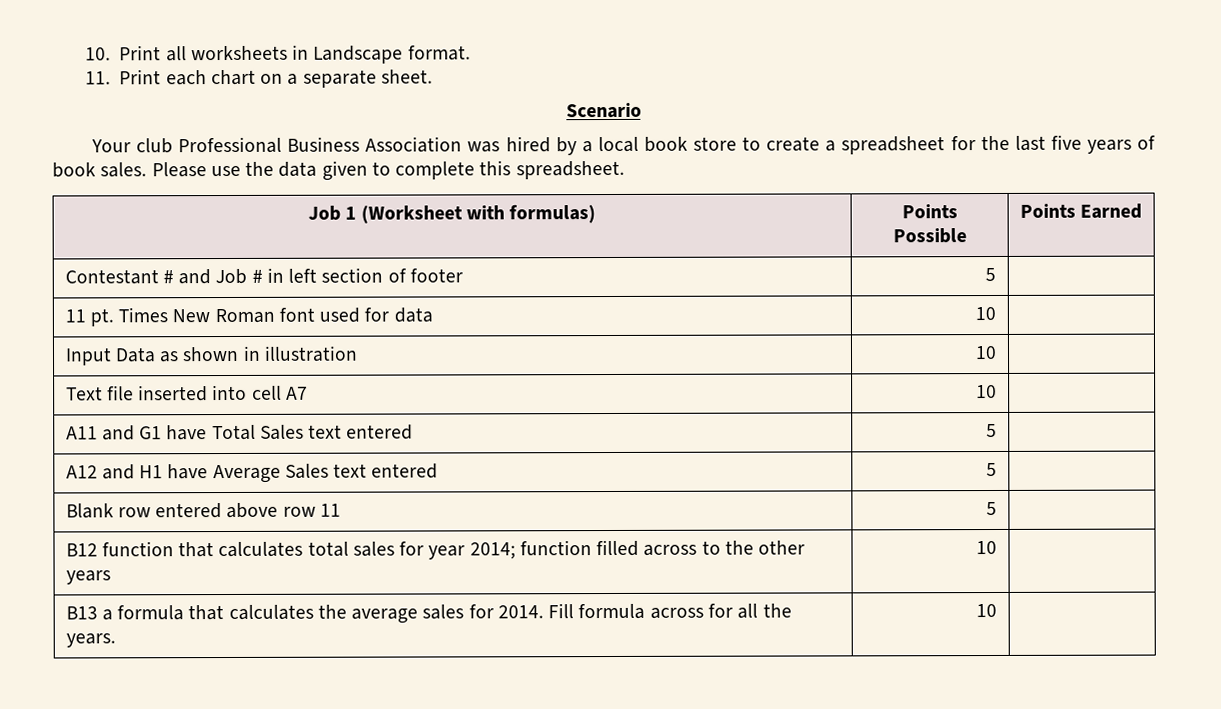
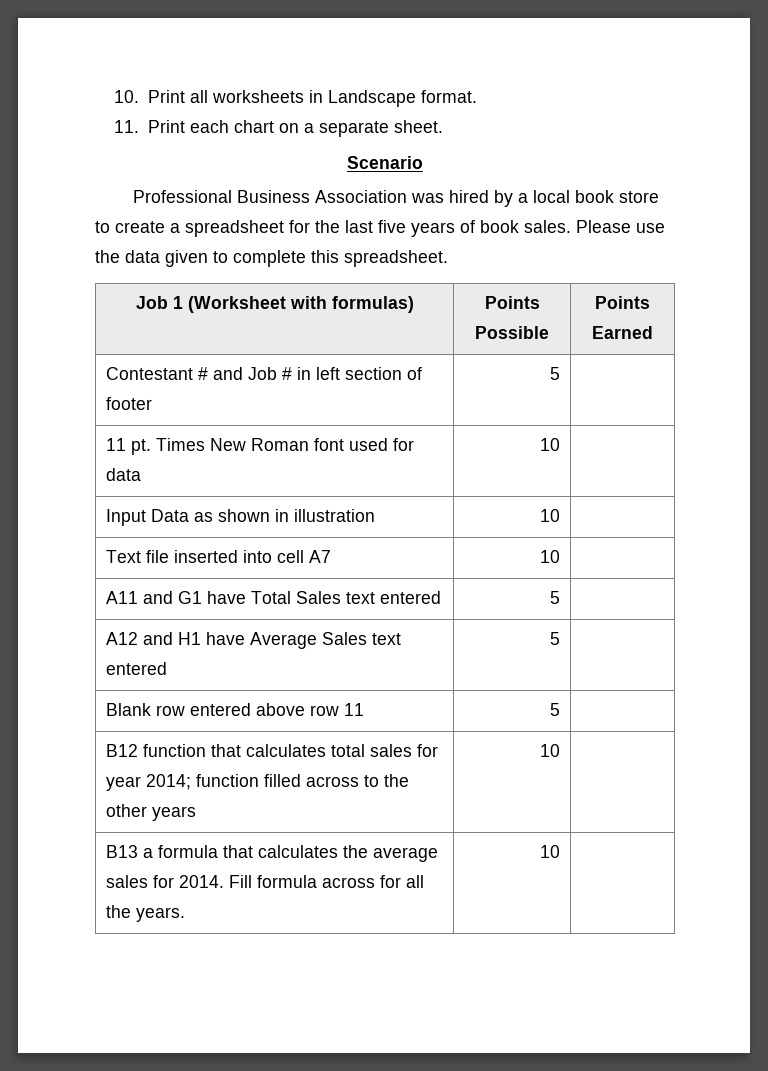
[90,138,174,154] Your club -> (423, 162) none

